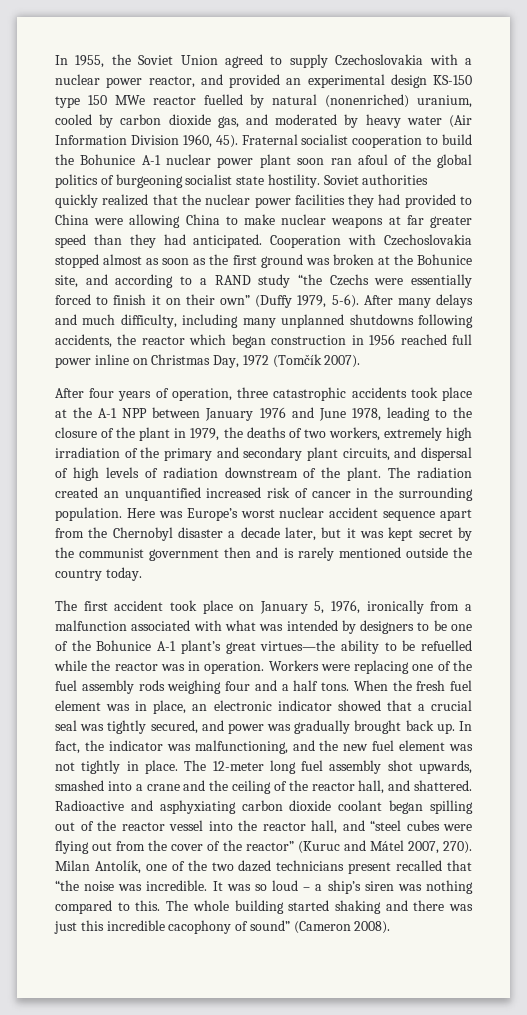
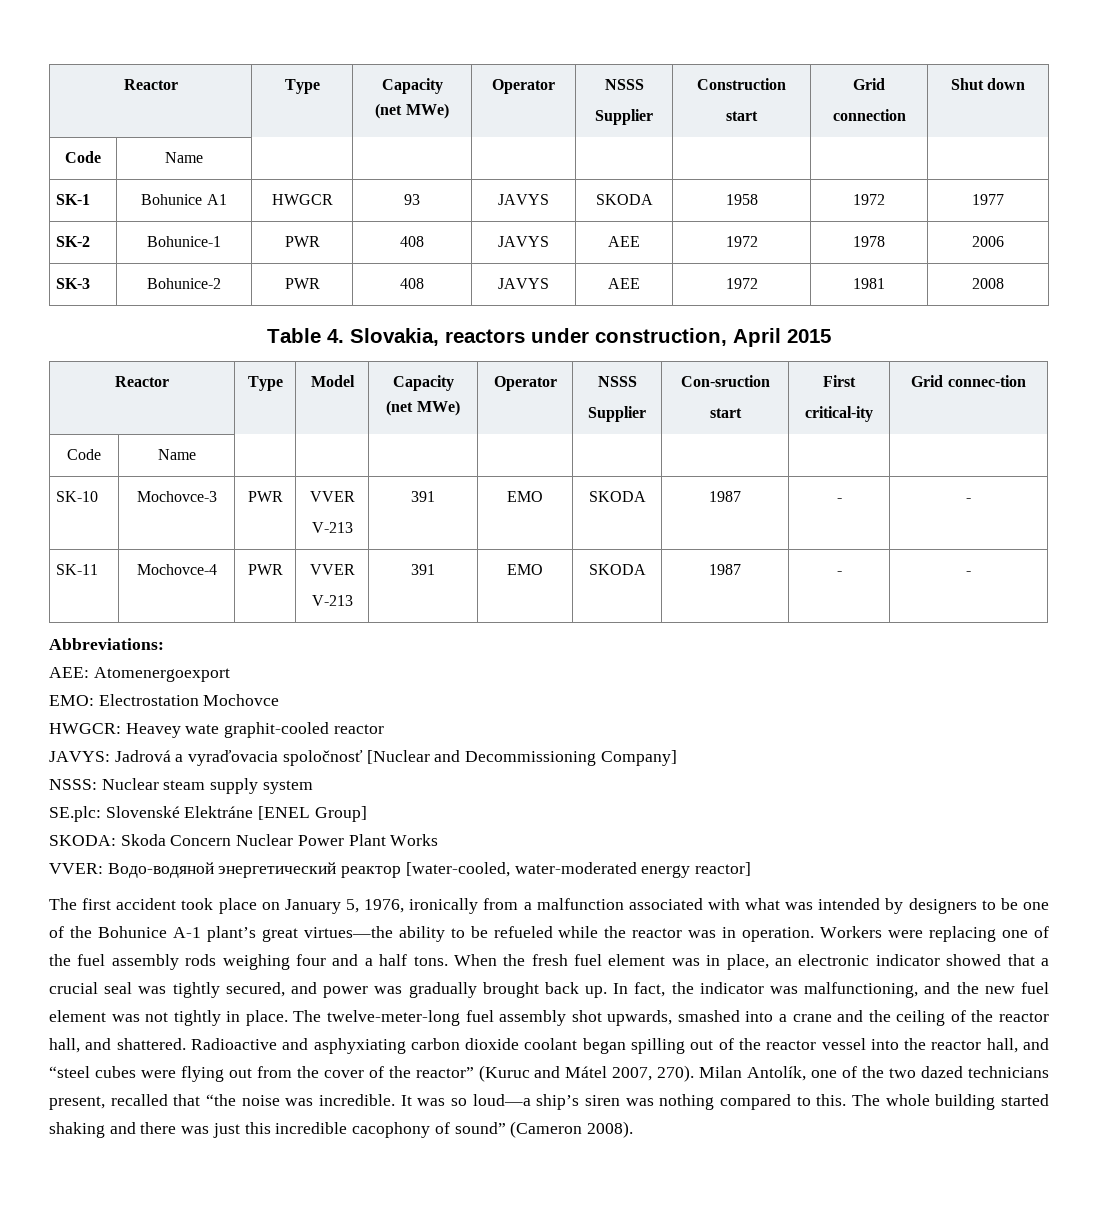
[55,54,472,68] [55,74,472,88] [55,94,472,108] [55,114,472,128] [55,134,472,148] [55,154,473,168] [55,174,429,188] [55,194,473,208] [55,214,472,228] [55,234,472,248] [55,254,472,268] [55,274,472,288] [55,294,474,308] [55,314,473,328] [55,334,473,348] [55,354,361,368] [55,387,473,401] [55,407,472,421] [55,427,472,441] [55,447,473,461] [55,467,472,481] [55,487,473,501] [55,507,472,521] [55,527,472,541] [55,547,472,561] [55,567,142,581] In 1955, the Soviet Union agreed to supply Czechoslovakia with a nuclear power reactor, and provided an experimental design KS-150 type 150 MWe reactor fuelled by natural (nonenriched) uranium, cooled by carbon dioxide gas, and moderated by heavy water (Air Information Division 1960, 45). Fraternal socialist cooperation to build the Bohunice A-1 nuclear power plant soon ran afoul of the global politics of burgeoning socialist state hostility. Soviet authorities quickly realized that the nuclear power facilities they had provided to China were allowing China to make nuclear weapons at far greater speed than they had anticipated. Cooperation with Czechoslovakia stopped almost as soon as the first ground was broken at the Bohunice site, and according to a RAND study “the Czechs were essentially forced to finish it on their own” (Duffy 1979, 5-6). After many delays and much difficulty, including many unplanned shutdowns following accidents, the reactor which began construction in 1956 reached full power inline on Christmas Day, 1972 (Tomčík 2007). // After four years of operation, three catastrophic accidents took place at the A-1 NPP between January 1976 and June 1978, leading to the closure of the plant in 1979, the deaths of two workers, extremely high irradiation of the primary and secondary plant circuits, and dispersal of high levels of radiation downstream of the plant. The radiation created an unquantified increased risk of cancer in the surrounding population. Here was Europe’s worst nuclear accident sequence apart from the Chernobyl disaster a decade later, but it was kept secret by the communist government then and is rarely mentioned outside the country today. -> [123,79,178,90] [284,79,320,94] [381,78,443,94] [375,103,449,119] [492,79,555,94] [604,79,644,90] [595,109,653,125] [697,78,786,90] [726,111,758,121] [853,78,885,90] [832,109,906,121] [950,78,1026,90] [65,151,101,163] [165,152,203,163] [56,194,91,205] [141,194,227,205] [271,194,333,205] [404,194,421,205] [498,194,549,205] [595,194,653,205] [725,194,758,205] [853,194,885,205] [972,194,1004,205] [56,236,91,247] [147,236,221,247] [284,236,320,247] [400,236,425,247] [498,236,549,247] [608,236,640,247] [725,236,758,247] [853,236,885,247] [972,236,1004,247] [56,278,91,289] [147,278,221,289] [284,278,320,289] [400,278,425,289] [498,278,549,289] [608,278,640,289] [725,278,758,289] [853,278,885,289] [972,278,1004,289] [267,328,831,347] [115,376,169,387] [247,376,283,391] [310,375,355,387] [392,375,454,391] [386,400,460,416] [493,376,557,391] [597,376,637,387] [588,406,646,422] [680,375,770,387] [709,408,742,418] [823,375,856,387] [805,406,873,422] [911,375,1026,387] [67,449,101,460] [157,449,196,460] [56,491,99,502] [136,491,217,502] [247,491,283,502] [309,491,355,502] [311,522,353,533] [411,491,436,502] [507,491,543,502] [588,491,646,502] [709,491,741,502] [836,498,842,502] [966,498,971,502] [56,564,99,575] [136,564,217,575] [247,564,283,575] [309,564,355,575] [311,595,353,606] [411,564,436,575] [507,564,543,575] [588,564,646,575] [709,564,741,575] [836,571,842,575] [966,571,971,575] [49,638,164,650] [49,667,230,682] [49,694,280,706] [49,722,384,738] [49,750,677,766] [49,778,313,794] [49,806,367,822] [49,834,439,846] [49,862,752,878] Reactor | Type | Capacity // (net MWe) | Operator | NSSS // Supplier | Construction // start | Grid // connection | Shut down // Code | Name | | | | | | | // SK-1 | Bohunice A1 | HWGCR | 93 | JAVYS | SKODA | 1958 | 1972 | 1977 // SK-2 | Bohunice-1 | PWR | 408 | JAVYS | AEE | 1972 | 1978 | 2006 // SK-3 | Bohunice-2 | PWR | 408 | JAVYS | AEE | 1972 | 1981 | 2008 // Table 4. Slovakia, reactors under construction, April 2015 // Reactor | Type | Model | Capacity // (net MWe) | Operator | NSSS // Supplier | Con-sruction // start | First // critical-ity | Grid connec-tion // Code | Name | | | | | | | | // SK-10 | Mochovce-3 | PWR | VVER // V-213 | 391 | EMO | SKODA | 1987 | - | - // SK-11 | Mochovce-4 | PWR | VVER // V-213 | 391 | EMO | SKODA | 1987 | - | - // Abbreviations: // AEE: Atomenergoexport // EMO: Electrostation Mochovce // HWGCR: Heavey wate graphit-cooled reactor // JAVYS: Jadrová a vyraďovacia spoločnosť [Nuclear and Decommissioning Company] // NSSS: Nuclear steam supply system // SE.plc: Slovenské Elektráne [ENEL Group] // SKODA: Skoda Concern Nuclear Power Plant Works // VVER: Водо-водяной энергетический реактор [water-cooled, water-moderated energy reactor]
[420,640,472,651] refuelled -> [493,926,553,938] refueled
[212,760,296,774] 12-meter long -> [327,1010,460,1026] twelve-meter-long
[348,862,392,874] present -> [49,1096,105,1110] present,
[272,880,323,891] loud – a -> [472,1094,531,1106] loud—a

